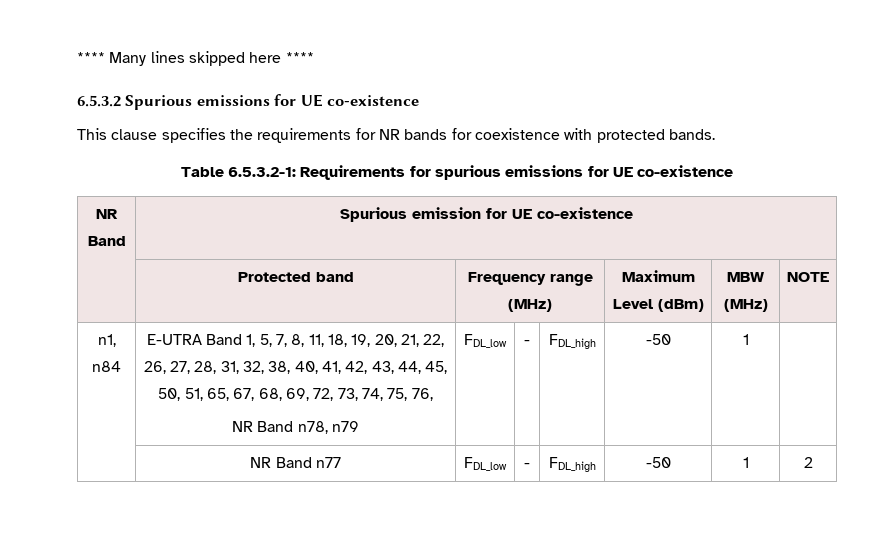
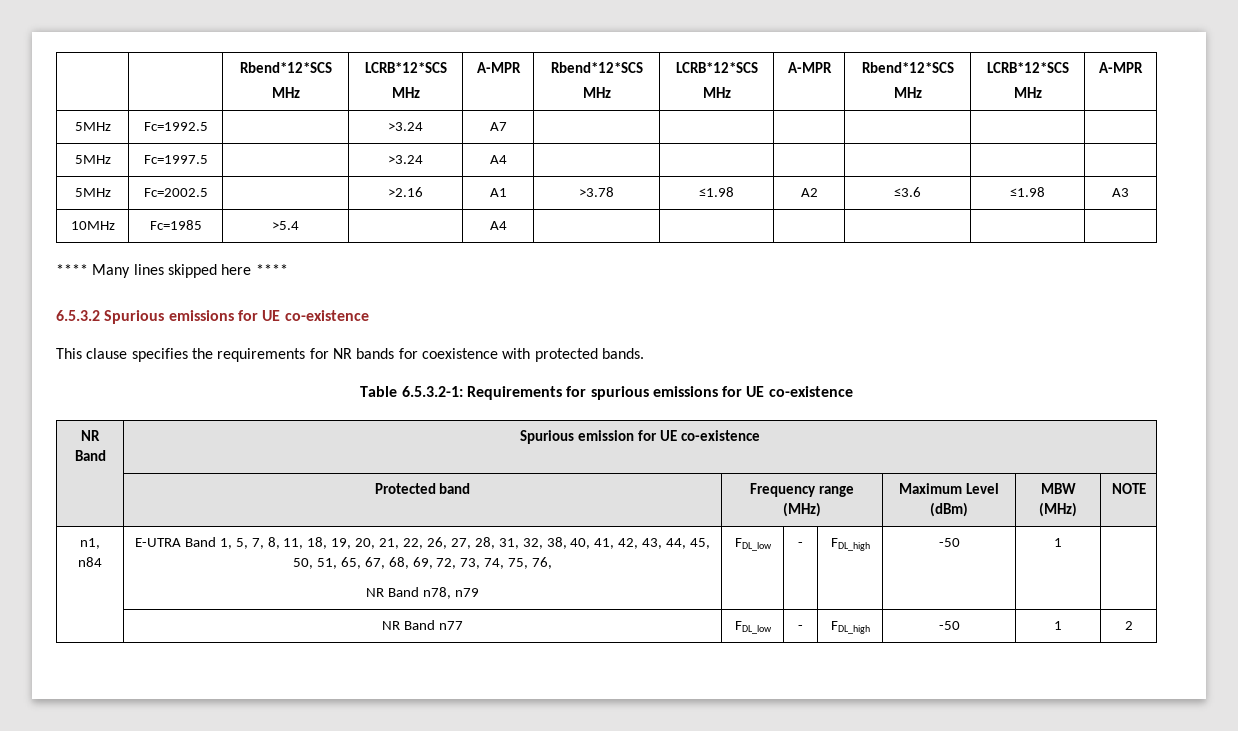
(77, 57) none -> [239,62,332,73] [271,87,300,98] [364,62,447,73] [391,87,420,98] [476,62,521,73] [550,62,643,73] [582,87,611,98] [675,62,758,73] [702,87,731,98] [787,62,832,73] [861,62,954,73] [893,87,922,98] [986,62,1069,73] [1013,87,1042,98] [1099,62,1143,73] [74,122,111,131] [143,122,208,131] [388,122,423,131] [489,122,507,131] [74,155,111,164] [143,155,208,164] [388,155,423,164] [489,155,507,164] [74,188,111,197] [143,188,208,197] [388,187,423,197] [489,188,507,197] [579,187,614,197] [699,187,734,197] [800,188,818,197] [894,187,921,197] [1010,187,1045,197] [1112,188,1129,197] [70,221,115,230] [149,220,202,230] [272,221,299,230] [489,221,507,230] | | Rbend*12*SCS // MHz | LCRB*12*SCS // MHz | A-MPR | Rbend*12*SCS // MHz | LCRB*12*SCS // MHz | A-MPR | Rbend*12*SCS // MHz | LCRB*12*SCS // MHz | A-MPR // 5MHz | Fc=1992.5 | | >3.24 | A7 | | | | | | // 5MHz | Fc=1997.5 | | >3.24 | A4 | | | | | | // 5MHz | Fc=2002.5 | | >2.16 | A1 | >3.78 | ≤1.98 | A2 | ≤3.6 | ≤1.98 | A3 // 10MHz | Fc=1985 | >5.4 | | A4 | | | | | | //

